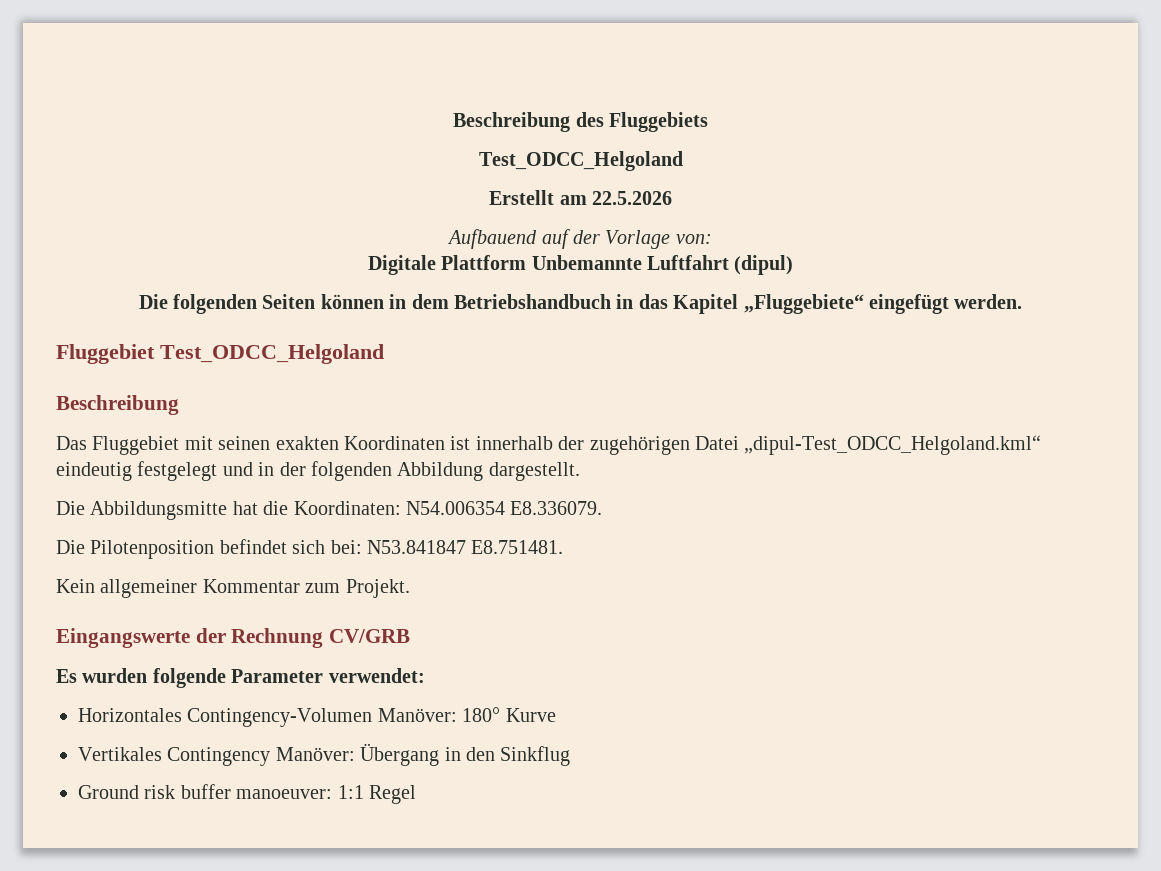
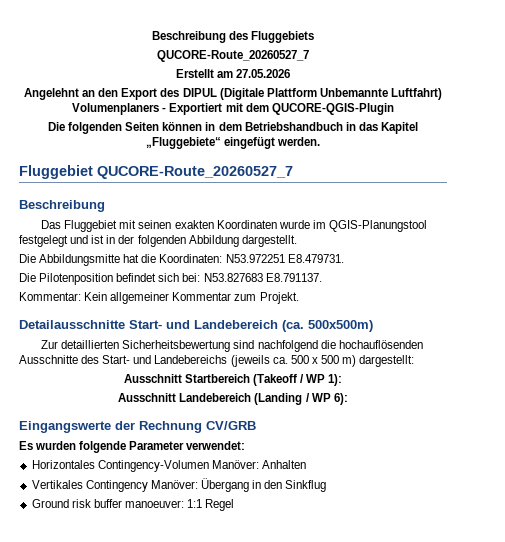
[478,151,683,171] Test_ODCC_Helgoland -> [157,50,309,62] QUCORE-Route_20260527_7
[591,191,672,205] [447,229,712,249] [367,255,794,275] 22.5.2026 // Aufbauend auf der Vorlage von: // Digitale Plattform Unbemannte Luftfahrt (dipul) -> [236,69,291,78] [24,88,442,100] [72,103,394,115] 27.05.2026 // Angelehnt an den Export des DIPUL (Digitale Plattform Unbemannte Luftfahrt) Volumenplaners - Exportiert mit dem QUCORE-QGIS-Plugin
[160,344,384,364] Test_ODCC_Helgoland -> [97,166,293,179] QUCORE-Route_20260527_7
[450,435,1042,455] [56,462,132,481] ist innerhalb der zugehörigen Datei „dipul-Test_ODCC_Helgoland.kml“ eindeutig -> [278,220,427,232] wurde im QGIS-Planungstool
(253, 469) none -> [91,235,105,244] ist
[406,501,603,515] N54.006354 E8.336079. -> [225,254,344,263] N53.972251 E8.479731.
[367,540,564,554] N53.841847 E8.751481. // -> [203,273,322,282] [19,292,81,301] N53.827683 E8.791137. // Kommentar:
(410, 588) none -> [19,320,373,332] [41,340,423,352] [19,355,415,367] [123,374,343,386] [118,393,348,405] // Detailausschnitte Start- und Landebereich (ca. 500x500m) // Zur detaillierten Sicherheitsbewertung sind nachfolgend die hochauflösenden Ausschnitte des Start- und Landebereichs (jeweils ca. 500 x 500 m) dargestellt: // Ausschnitt Startbereich (Takeoff / WP 1): // Ausschnitt Landebereich (Landing / WP 6):
[462,707,556,722] 180° Kurve -> [261,460,306,469] Anhalten

